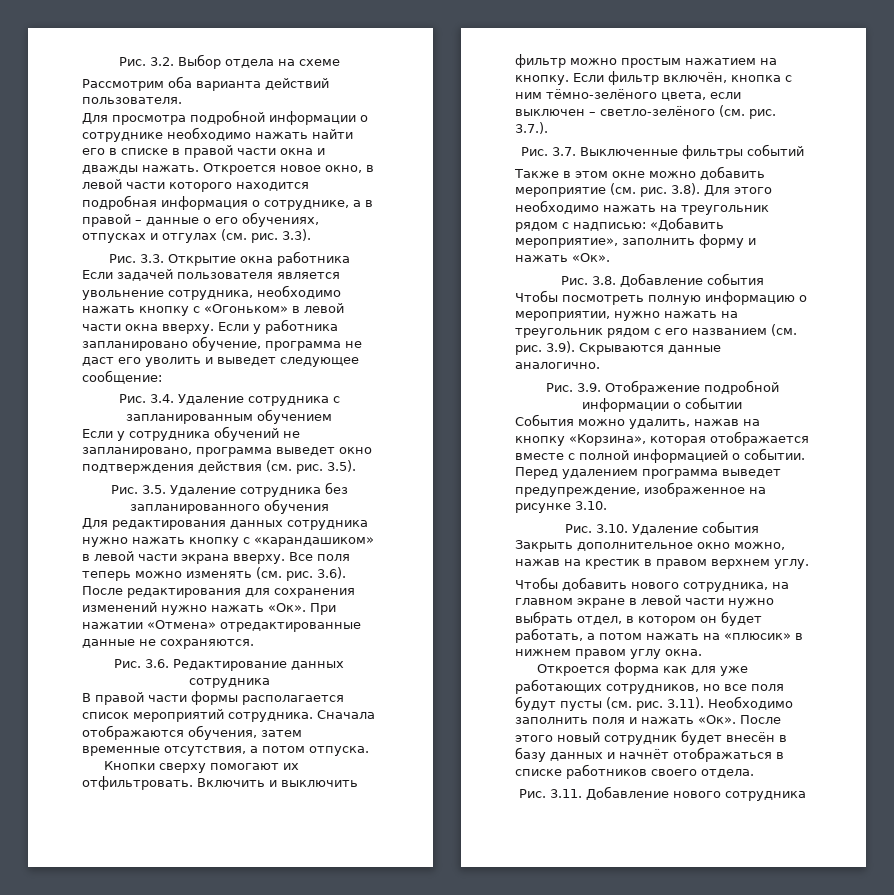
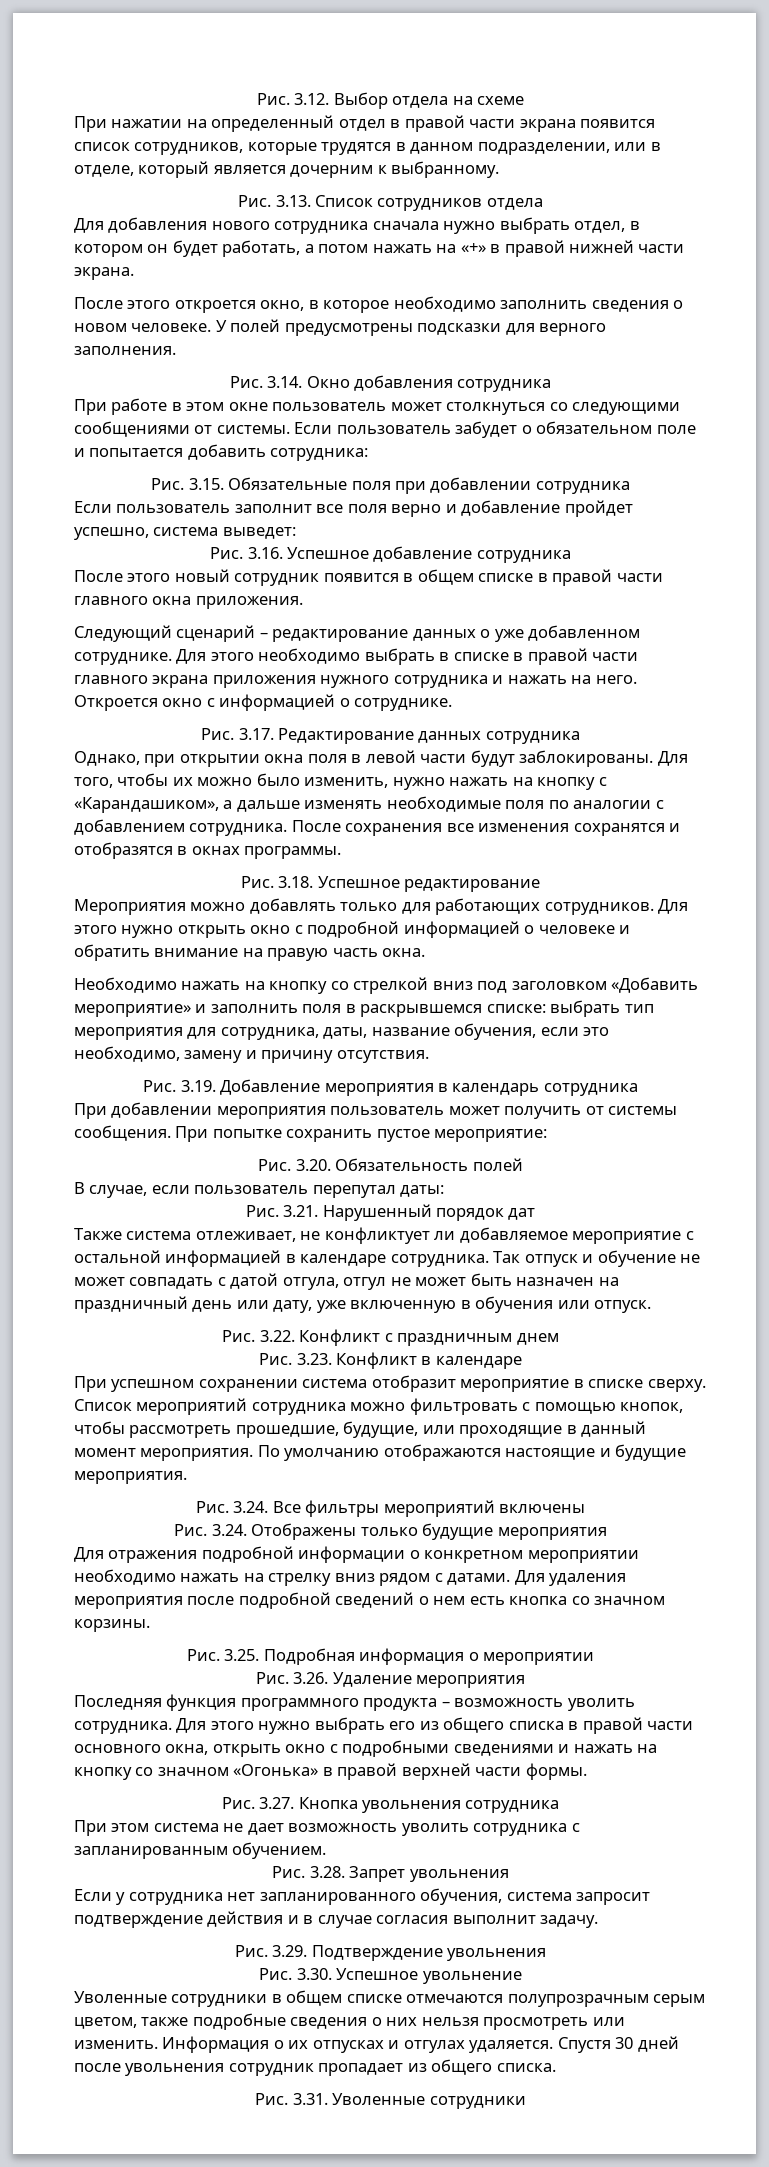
[118,57,174,66] Рис. 3.2. -> [256,93,330,105] Рис. 3.12.
[82,76,329,91] [82,97,182,104] [82,110,368,125] [82,127,353,142] [82,145,325,158] [82,163,374,175] [82,179,309,192] [82,195,373,210] [82,212,319,227] [82,229,311,243] [108,251,350,266] [82,269,340,281] [82,285,341,300] [82,303,344,316] [82,319,338,334] [82,336,362,351] [82,357,359,367] [82,370,162,384] [118,394,340,406] [126,409,332,424] [82,426,300,441] [82,447,372,457] [82,460,356,474] [110,482,348,497] [129,499,329,514] [82,518,368,530] [82,537,374,547] [82,551,350,564] [82,567,346,581] [82,586,355,598] [82,602,336,615] [82,620,361,632] [82,639,254,649] [114,659,344,671] [188,678,270,688] [82,691,344,705] [82,709,375,722] [82,725,302,740] [82,746,369,756] [104,761,300,773] [82,776,358,790] [515,54,777,68] [515,71,792,85] [515,89,741,101] [515,105,776,119] [515,122,548,134] [520,144,804,159] [514,166,765,180] [515,183,772,197] [515,200,769,215] [515,217,724,232] [515,234,756,248] [515,253,610,262] [560,273,764,287] [515,290,807,305] [515,311,738,321] [515,324,797,338] [515,341,721,355] [515,362,600,369] [545,380,779,395] [582,397,742,412] [515,414,760,429] [515,431,809,446] [515,448,805,463] [515,467,781,479] [515,482,766,497] [515,501,607,513] [565,521,759,535] [515,540,785,552] [515,559,809,569] [515,577,789,592] [515,595,724,608] Рассмотрим оба варианта действий пользователя. // Для просмотра подробной информации о сотруднике необходимо нажать найти его в списке в правой части окна и дважды нажать. Откроется новое окно, в левой части которого находится подробная информация о сотруднике, а в правой – данные о его обучениях, отпусках и отгулах (см. рис. 3.3). // Рис. 3.3. Открытие окна работника // Если задачей пользователя является увольнение сотрудника, необходимо нажать кнопку с «Огоньком» в левой части окна вверху. Если у работника запланировано обучение, программа не даст его уволить и выведет следующее сообщение: // Рис. 3.4. Удаление сотрудника с запланированным обучением // Если у сотрудника обучений не запланировано, программа выведет окно подтверждения действия (см. рис. 3.5). // Рис. 3.5. Удаление сотрудника без запланированного обучения // Для редактирования данных сотрудника нужно нажать кнопку с «карандашиком» в левой части экрана вверху. Все поля теперь можно изменять (см. рис. 3.6). После редактирования для сохранения изменений нужно нажать «Ок». При нажатии «Отмена» отредактированные данные не сохраняются. // Рис. 3.6. Редактирование данных сотрудника // В правой части формы располагается список мероприятий сотрудника. Сначала отображаются обучения, затем временные отсутствия, а потом отпуска. // Кнопки сверху помогают их отфильтровать. Включить и выключить фильтр можно простым нажатием на кнопку. Если фильтр включён, кнопка с ним тёмно-зелёного цвета, если выключен – светло-зелёного (см. рис. 3.7.). // Рис. 3.7. Выключенные фильтры событий // Также в этом окне можно добавить мероприятие (см. рис. 3.8). Для этого необходимо нажать на треугольник рядом с надписью: «Добавить мероприятие», заполнить форму и нажать «Ок». // Рис. 3.8. Добавление события // Чтобы посмотреть полную информацию о мероприятии, нужно нажать на треугольник рядом с его названием (см. рис. 3.9). Скрываются данные аналогично. // Рис. 3.9. Отображение подробной информации о событии // События можно удалить, нажав на кнопку «Корзина», которая отображается вместе с полной информацией о событии. Перед удалением программа выведет предупреждение, изображенное на рисунке 3.10. // Рис. 3.10. Удаление события // Закрыть дополнительное окно можно, нажав на крестик в правом верхнем углу. // Чтобы добавить нового сотрудника, на главном экране в левой части -> [74,115,656,132] [74,142,661,155] [74,161,500,178] [238,195,543,211] [74,217,439,234] При нажатии на определенный отдел в правой части экрана появится список сотрудников, которые трудятся в данном подразделении, или в отделе, который является дочерним к выбранному. // Рис. 3.13. Список сотрудников отдела // Для добавления нового сотрудника сначала
[724,633,803,640] [515,649,702,659] [537,662,749,676] [515,679,784,694] [515,696,793,711] [515,715,781,724] [515,730,787,745] [515,747,784,762] [515,764,754,779] [518,786,806,801] «плюсик» в нижнем правом углу окна. // Откроется форма как для уже работающих сотрудников, но все поля будут пусты (см. рис. 3.11). Необходимо заполнить поля и нажать «Ок». После этого новый сотрудник будет внесён в базу данных и начнёт отображаться в списке работников своего отдела. // Рис. 3.11. Добавление нового сотрудника -> [460,240,685,257] [74,267,134,280] [74,296,684,313] [74,319,607,336] [74,346,176,355] [229,375,552,392] [74,398,681,415] [74,421,696,438] [74,444,369,461] [151,477,630,494] [74,500,633,517] [74,527,296,540] [210,546,571,563] [74,569,663,586] [74,596,303,609] [74,625,641,642] [74,648,639,665] [74,675,637,688] [74,694,453,711] [201,728,580,744] [74,750,688,767] [74,773,607,790] [74,796,664,813] [74,819,681,836] [74,842,342,859] [240,876,541,892] [74,898,689,915] [74,921,631,938] [74,944,426,961] [74,977,699,994] [74,1000,654,1017] [74,1023,610,1040] [74,1046,429,1063] [143,1079,638,1096] [74,1102,678,1119] [74,1125,548,1142] [258,1158,523,1171] [74,1182,445,1198] [245,1204,536,1221] [74,1227,694,1244] [74,1250,701,1267] [74,1273,619,1290] [74,1296,652,1313] [222,1329,559,1346] [259,1352,522,1369] [74,1375,706,1392] [74,1398,684,1415] [74,1421,647,1438] [74,1444,687,1461] [74,1471,187,1484] [195,1500,586,1517] [174,1523,607,1540] [74,1546,639,1563] [74,1569,627,1586] [74,1592,666,1609] [74,1619,150,1632] [186,1648,595,1665] [255,1672,526,1688] [74,1694,635,1711] [74,1717,694,1734] [74,1740,658,1757] [74,1763,587,1780] [221,1797,560,1813] [74,1820,580,1836] [74,1842,327,1859] [272,1866,509,1882] [74,1888,651,1905] [74,1911,599,1928] [234,1945,547,1961] [259,1968,522,1984] [74,1990,706,2007] [74,2013,625,2030] [74,2036,679,2053] [74,2059,556,2076] [255,2093,526,2109] «+» в правой нижней части экрана. // После этого откроется окно, в которое необходимо заполнить сведения о новом человеке. У полей предусмотрены подсказки для верного заполнения. // Рис. 3.14. Окно добавления сотрудника // При работе в этом окне пользователь может столкнуться со следующими сообщениями от системы. Если пользователь забудет о обязательном поле и попытается добавить сотрудника: // Рис. 3.15. Обязательные поля при добавлении сотрудника // Если пользователь заполнит все поля верно и добавление пройдет успешно, система выведет: // Рис. 3.16. Успешное добавление сотрудника // После этого новый сотрудник появится в общем списке в правой части главного окна приложения. // Следующий сценарий – редактирование данных о уже добавленном сотруднике. Для этого необходимо выбрать в списке в правой части главного экрана приложения нужного сотрудника и нажать на него. Откроется окно с информацией о сотруднике. // Рис. 3.17. Редактирование данных сотрудника // Однако, при открытии окна поля в левой части будут заблокированы. Для того, чтобы их можно было изменить, нужно нажать на кнопку с «Карандашиком», а дальше изменять необходимые поля по аналогии с добавлением сотрудника. После сохранения все изменения сохранятся и отобразятся в окнах программы. // Рис. 3.18. Успешное редактирование // Мероприятия можно добавлять только для работающих сотрудников. Для этого нужно открыть окно с подробной информацией о человеке и обратить внимание на правую часть окна. // Необходимо нажать на кнопку со стрелкой вниз под заголовком «Добавить мероприятие» и заполнить поля в раскрывшемся списке: выбрать тип мероприятия для сотрудника, даты, название обучения, если это необходимо, замену и причину отсутствия. // Рис. 3.19. Добавление мероприятия в календарь сотрудника // При добавлении мероприятия пользователь может получить от системы сообщения. При попытке сохранить пустое мероприятие: // Рис. 3.20. Обязательность полей // В случае, если пользователь перепутал даты: // Рис. 3.21. Нарушенный порядок дат // Также система отлеживает, не конфликтует ли добавляемое мероприятие с остальной информацией в календаре сотрудника. Так отпуск и обучение не может совпадать с датой отгула, отгул не может быть назначен на праздничный день или дату, уже включенную в обучения или отпуск. // Рис. 3.22. Конфликт с праздничным днем // Рис. 3.23. Конфликт в календаре // При успешном сохранении система отобразит мероприятие в списке сверху. Список мероприятий сотрудника можно фильтровать с помощью кнопок, чтобы рассмотреть прошедшие, будущие, или проходящие в данный момент мероприятия. По умолчанию отображаются настоящие и будущие мероприятия. // Рис. 3.24. Все фильтры мероприятий включены // Рис. 3.24. Отображены только будущие мероприятия // Для отражения подробной информации о конкретном мероприятии необходимо нажать на стрелку вниз рядом с датами. Для удаления мероприятия после подробной сведений о нем есть кнопка со значном корзины. // Рис. 3.25. Подробная информация о мероприятии // Рис. 3.26. Удаление мероприятия // Последняя функция программного продукта – возможность уволить сотрудника. Для этого нужно выбрать его из общего списка в правой части основного окна, открыть окно с подробными сведениями и нажать на кнопку со значном «Огонька» в правой верхней части формы. // Рис. 3.27. Кнопка увольнения сотрудника // При этом система не дает возможность уволить сотрудника с запланированным обучением. // Рис. 3.28. Запрет увольнения // Если у сотрудника нет запланированного обучения, система запросит подтверждение действия и в случае согласия выполнит задачу. // Рис. 3.29. Подтверждение увольнения // Рис. 3.30. Успешное увольнение // Уволенные сотрудники в общем списке отмечаются полупрозрачным серым цветом, также подробные сведения о них нельзя просмотреть или изменить. Информация о их отпусках и отгулах удаляется. Спустя 30 дней после увольнения сотрудник пропадает из общего списка. // Рис. 3.31. Уволенные сотрудники

